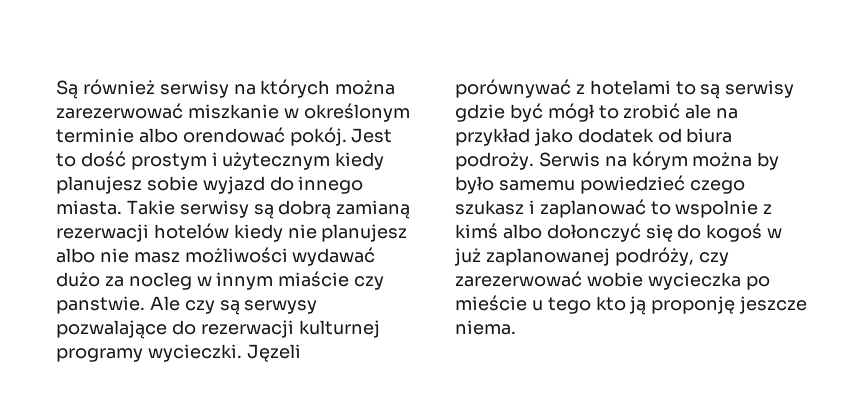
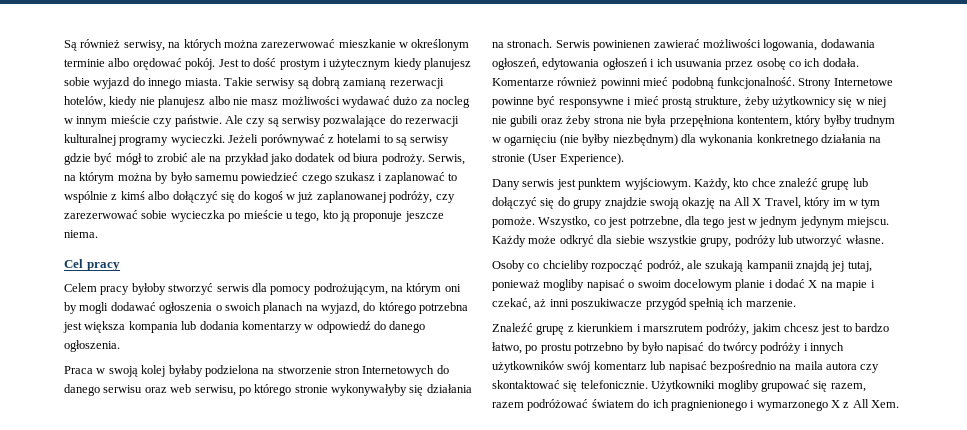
[159,80,229,98] serwisy -> [123,40,165,51] serwisy,
[187,104,279,119] miszkanie -> [338,39,396,48] mieszkanie
[182,127,285,143] orendować -> [132,58,182,70] orędować
[153,223,229,239] hotelów -> [64,96,106,108] hotelów,
[278,271,385,290] [56,296,145,314] miaście czy panstwie. -> [110,115,222,127] mieście czy państwie.
[244,300,318,314] serwysy -> [282,116,321,127] serwisy
[298,320,380,338] kulturnej -> [64,134,116,146] kulturalnej
[246,344,301,362] Jęzeli -> [228,134,259,143] Jeżeli
[538,151,688,170] Serwis na kórym -> [427,154,465,165] [64,172,115,184] Serwis, na którym
[675,200,759,218] wspolnie -> [64,191,108,203] wspólnie
[546,223,641,242] dołonczyć -> [172,191,218,203] dołączyć
[586,272,643,287] wobie -> [141,210,168,219] sobie
[547,297,591,314] tego -> [295,211,320,222] tego,
[651,296,736,314] proponję -> [353,211,403,222] proponuje
(516, 327) none -> [64,259,120,271] [64,283,461,295] [64,302,469,314] [63,321,426,333] [64,340,120,352] [64,365,449,377] [64,384,472,396] [492,39,875,51] [492,58,859,70] [492,77,893,89] [492,96,887,108] [492,115,896,127] [492,134,882,146] [492,153,624,165] [492,178,868,190] [492,197,881,209] [492,216,890,228] [492,235,884,247] [492,260,872,272] [492,279,875,291] [492,298,796,310] [492,323,890,335] [492,342,845,354] [492,361,880,373] [492,380,866,392] [492,399,900,411] // Cel pracy // Celem pracy byłoby stworzyć serwis dla pomocy podrożującym, na którym oni by mogli dodawać ogłoszenia o swoich planach na wyjazd, do którego potrzebna jest większa kompania lub dodania komentarzy w odpowiedź do danego ogłoszenia. // Praca w swoją kolej byłaby podzielona na stworzenie stron Internetowych do danego serwisu oraz web serwisu, po którego stronie wykonywałyby się działania na stronach. Serwis powinienen zawierać możliwości logowania, dodawania ogłoszeń, edytowania ogłoszeń i ich usuwania przez osobę co ich dodała. Komentarze również powinni mieć podobną funkcjonalność. Strony Internetowe powinne być responsywne i mieć prostą strukture, żeby użytkownicy się w niej nie gubili oraz żeby strona nie była przepęłniona kontentem, który byłby trudnym w ogarnięciu (nie byłby niezbędnym) dla wykonania konkretnego działania na stronie (User Experience). // Dany serwis jest punktem wyjściowym. Każdy, kto chce znaleźć grupę lub dołączyć się do grupy znajdzie swoją okazję na All X Travel, który im w tym pomoże. Wszystko, co jest potrzebne, dla tego jest w jednym jedynym miejscu. Każdy może odkryć dla siebie wszystkie grupy, podróży lub utworzyć własne. // Osoby co chcieliby rozpocząć podróż, ale szukają kampanii znajdą jej tutaj, ponieważ mogliby napisać o swoim docelowym planie i dodać X na mapie i czekać, aż inni poszukiwacze przygód spełnią ich marzenie. // Znaleźć grupę z kierunkiem i marszrutem podróży, jakim chcesz jest to bardzo łatwo, po prostu potrzebno by było napisać do twórcy podróży i innych użytkowników swój komentarz lub napisać bezpośrednio na maila autora czy skontaktować się telefonicznie. Użytkowniki mogliby grupować się razem, razem podróżować światem do ich pragnienionego i wymarzonego X z All Xem.

